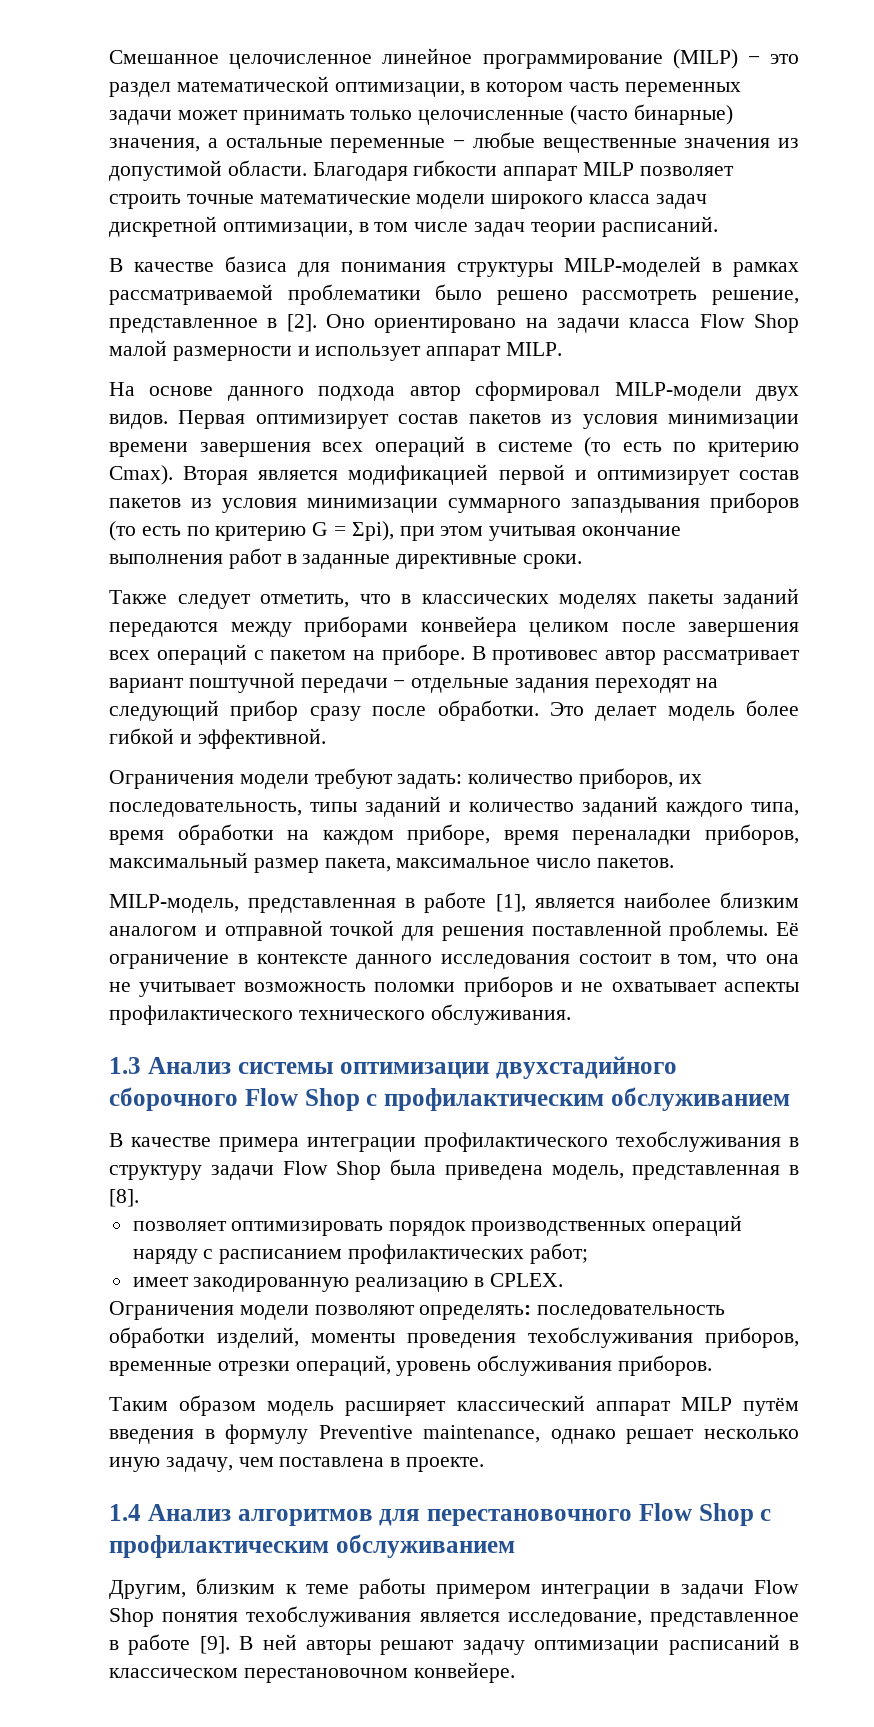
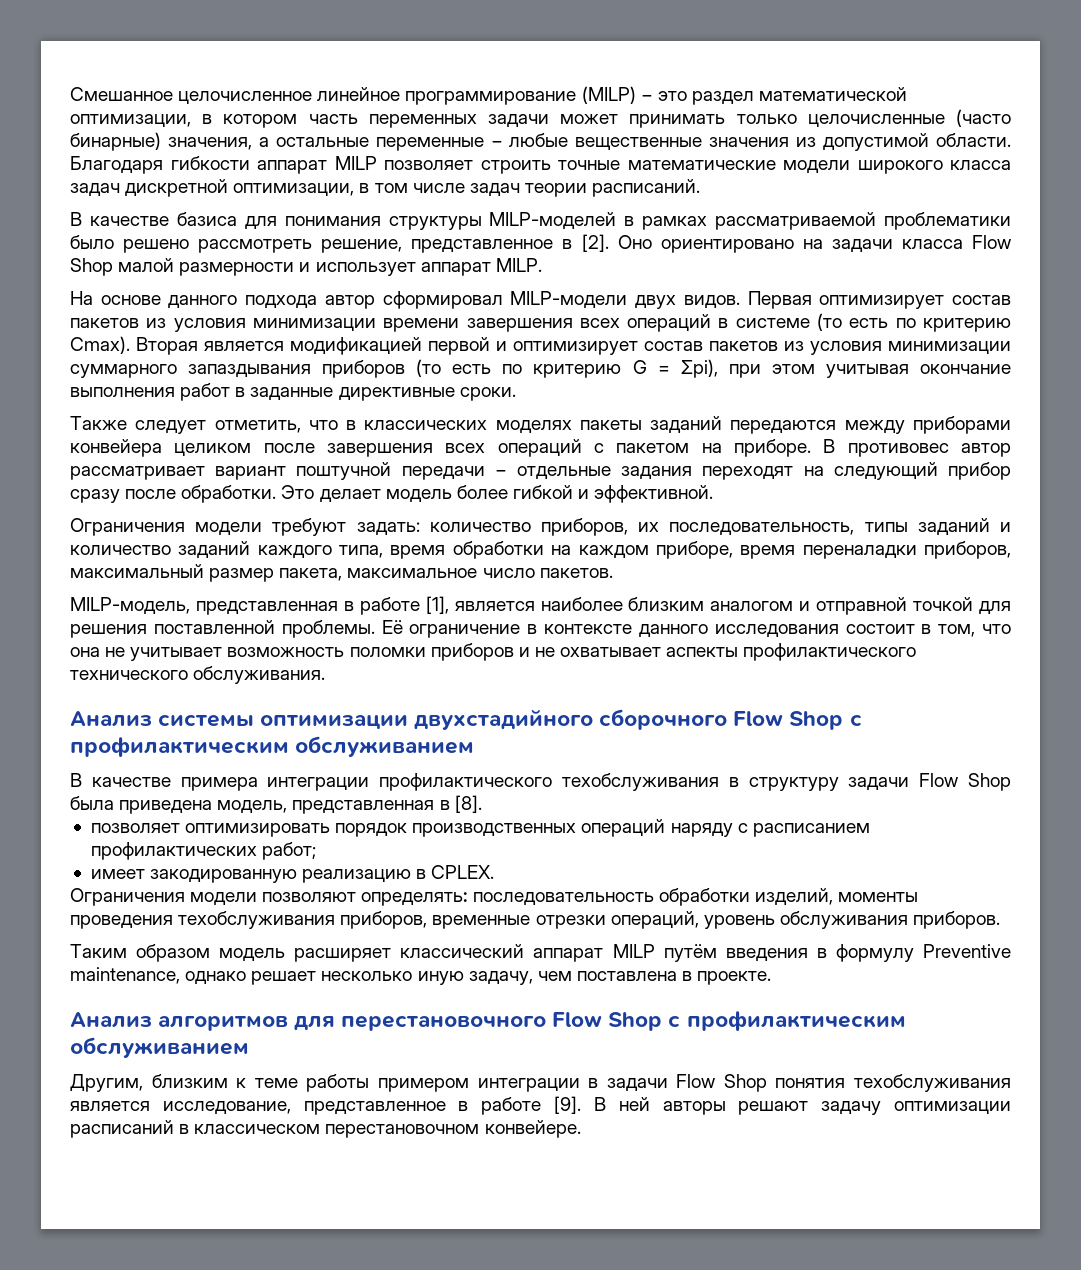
[109,1057,141,1074] 1.3 -> (326, 675) none
[109,1504,141,1521] 1.4 -> (772, 978) none

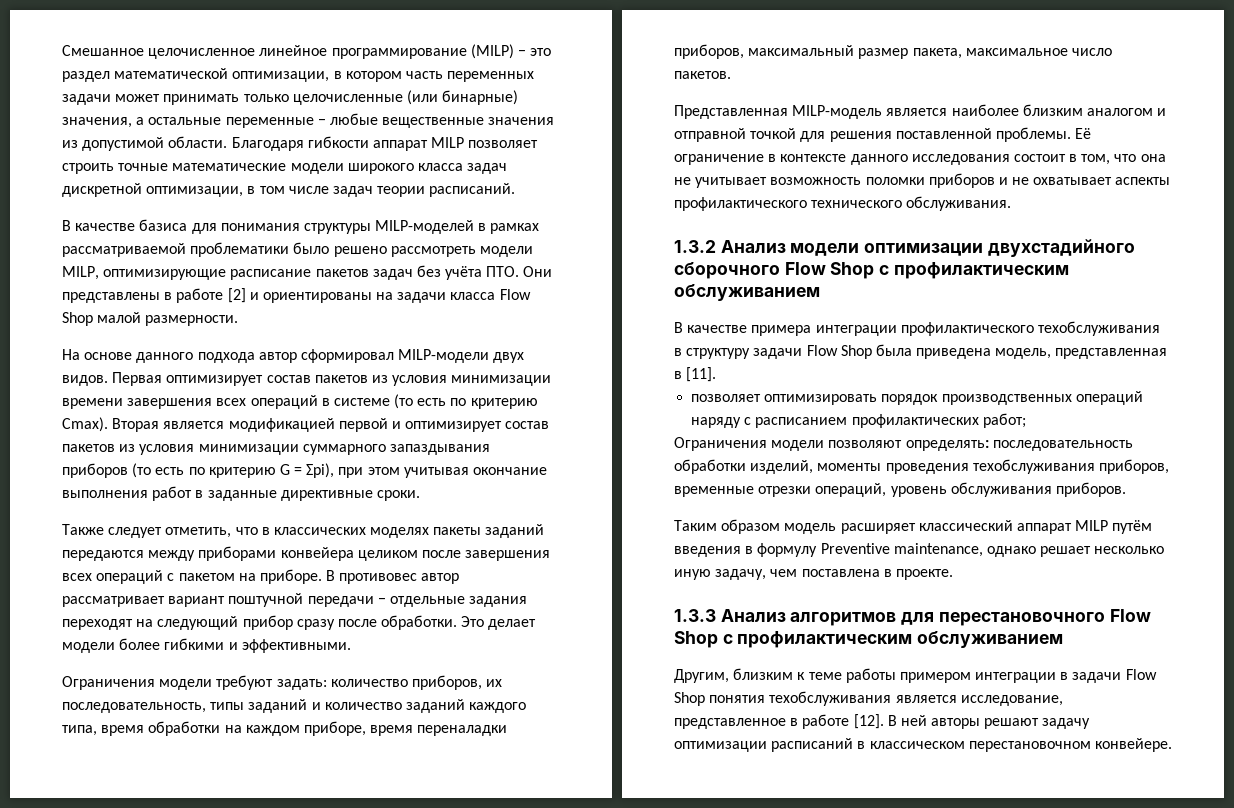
[956,109,1012,127] (часто -> [406,90,438,105] (или
[321,234,794,253] решение, представленное в [2]. Оно ориентировано -> [479,246,533,257] [62,265,553,280] [62,288,372,303] модели MILP, оптимизирующие расписание пакетов задач без учёта ПТО. Они представлены в работе [2] и ориентированы
[179,258,542,276] размерности и использует аппарат MILP. -> [145,315,239,326] размерности.
[385,485,714,503] модель более гибкой и эффективной. -> [62,638,351,653] модели более гибкими и эффективными.
[70,596,449,615] MILP-модель, представленная в работе [1], -> [674,105,883,119] Представленная MILP-модель
[70,711,255,727] Анализ системы -> [674,240,860,256] 1.3.2 Анализ модели
[454,795,482,813] [8]. -> [686,367,717,382] [11].
[90,865,495,883] // имеет закодированную реализацию в CPLEX. -> (1026, 420) none
(772, 978) none -> [674,609,716,622] 1.3.3
[554,1096,582,1114] [9]. -> [853,714,884,729] [12].

